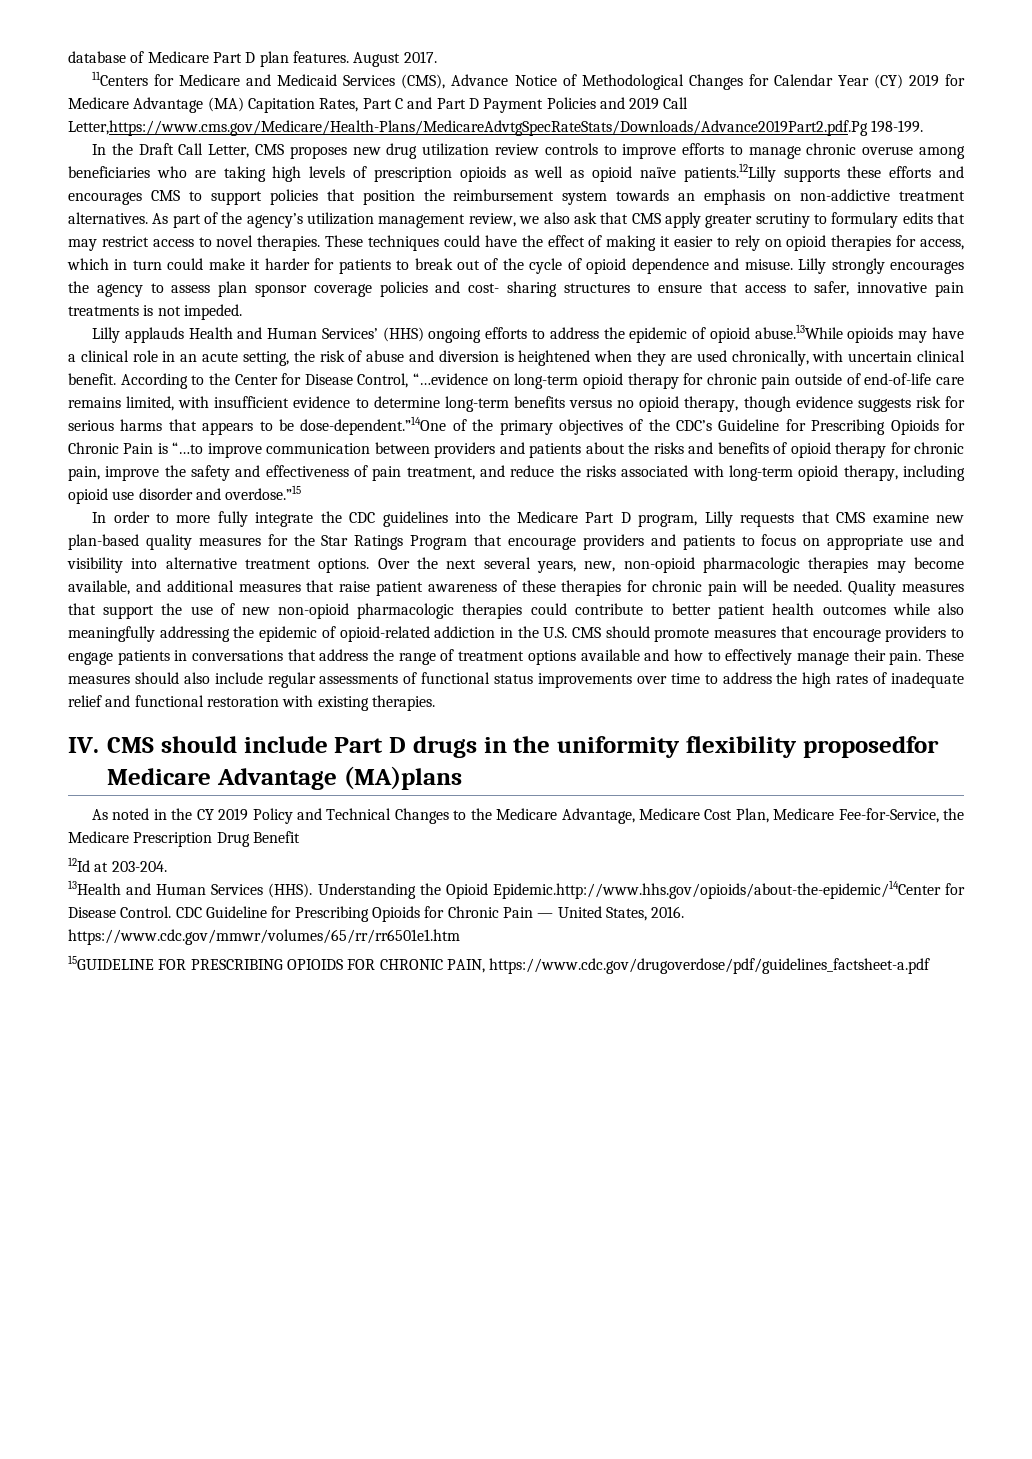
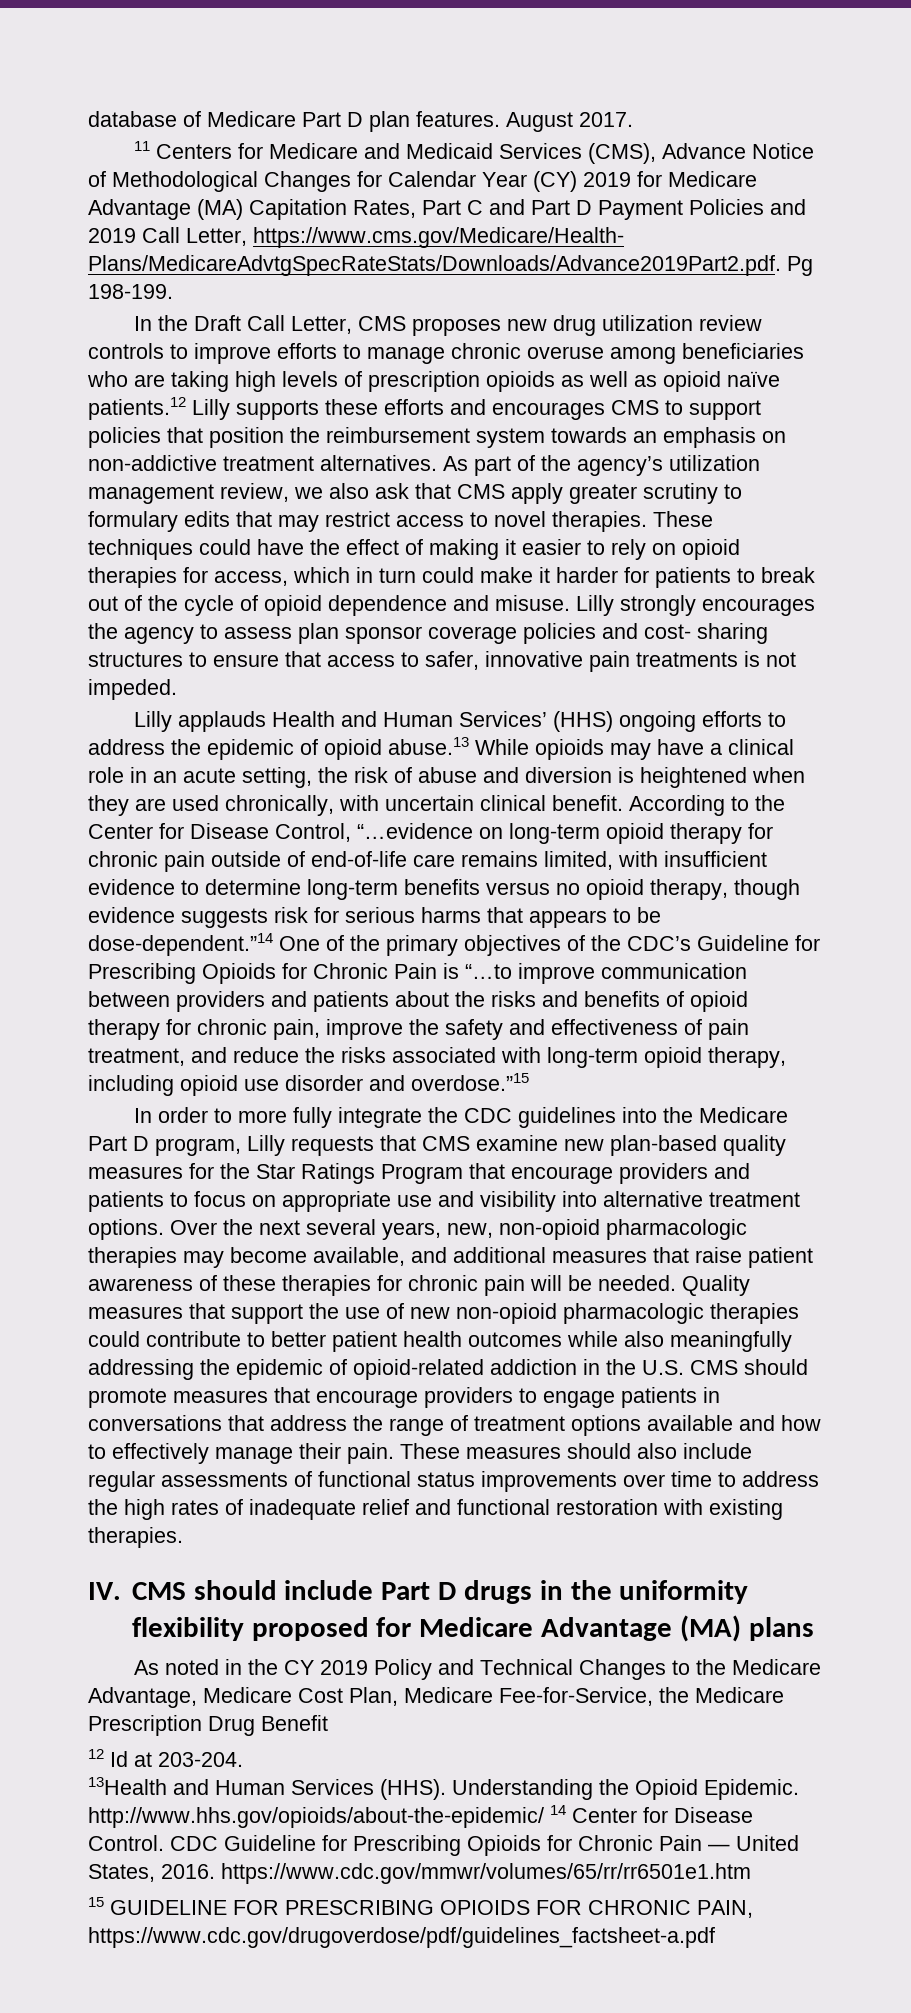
[92,71,149,86] 11Centers -> [133,141,232,159] 11 Centers
[68,120,868,136] Letter,https://www.cms.gov/Medicare/Health-Plans/MedicareAdvtgSpecRateStats/Downloads/Advance2019Part2.pdf.Pg -> [186,227,624,248] [88,255,813,276] Letter, https://www.cms.gov/Medicare/Health- Plans/MedicareAdvtgSpecRateStats/Downloads/Advance2019Part2.pdf. Pg
[683,163,776,182] patients.12Lilly -> [88,397,230,420] patients.12 Lilly
[754,324,843,339] abuse.13While -> [388,737,529,755] abuse.13 While
[300,416,447,435] dose-dependent.”14One -> [88,933,320,956] dose-dependent.”14 One
[802,736,939,758] [107,766,462,790] proposedfor Medicare Advantage (MA)plans -> [251,1615,814,1642] proposed for Medicare Advantage (MA) plans
[68,857,90,872] 12Id -> [88,1749,128,1767] 12 Id
[492,880,941,899] Epidemic.http://www.hhs.gov/opioids/about-the-epidemic/14Center -> [704,1779,799,1800] [88,1805,637,1828] Epidemic. http://www.hhs.gov/opioids/about-the-epidemic/ 14 Center
[68,955,154,970] 15GUIDELINE -> [88,1897,227,1915] 15 GUIDELINE

